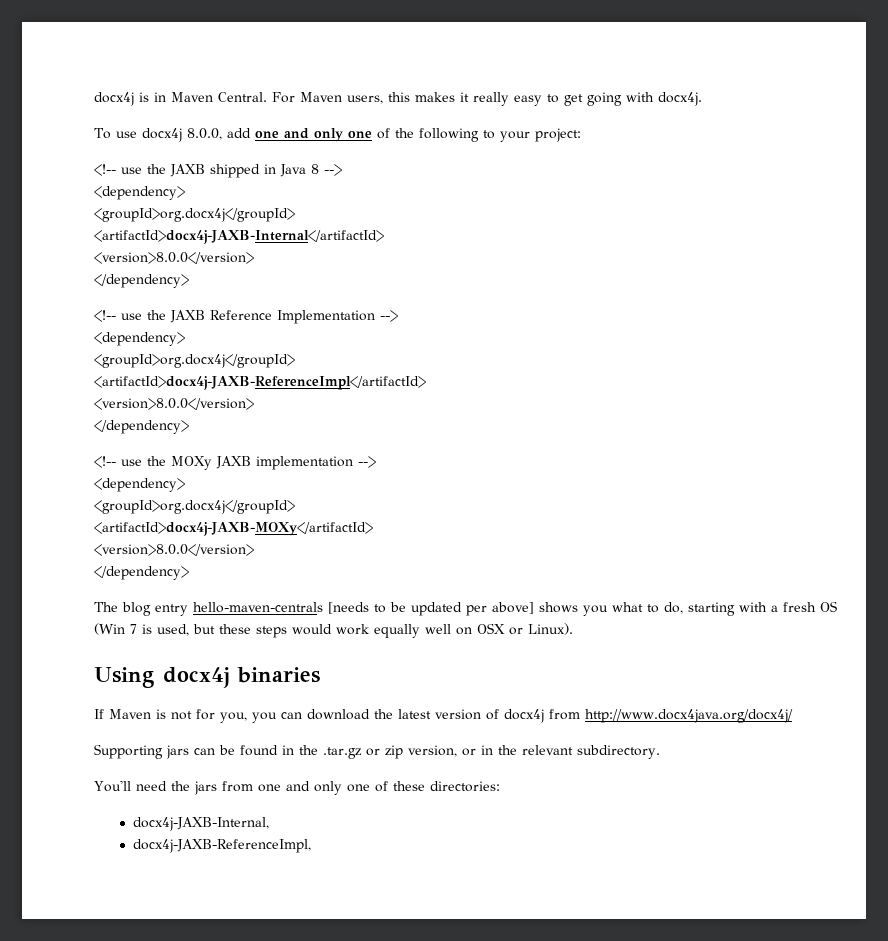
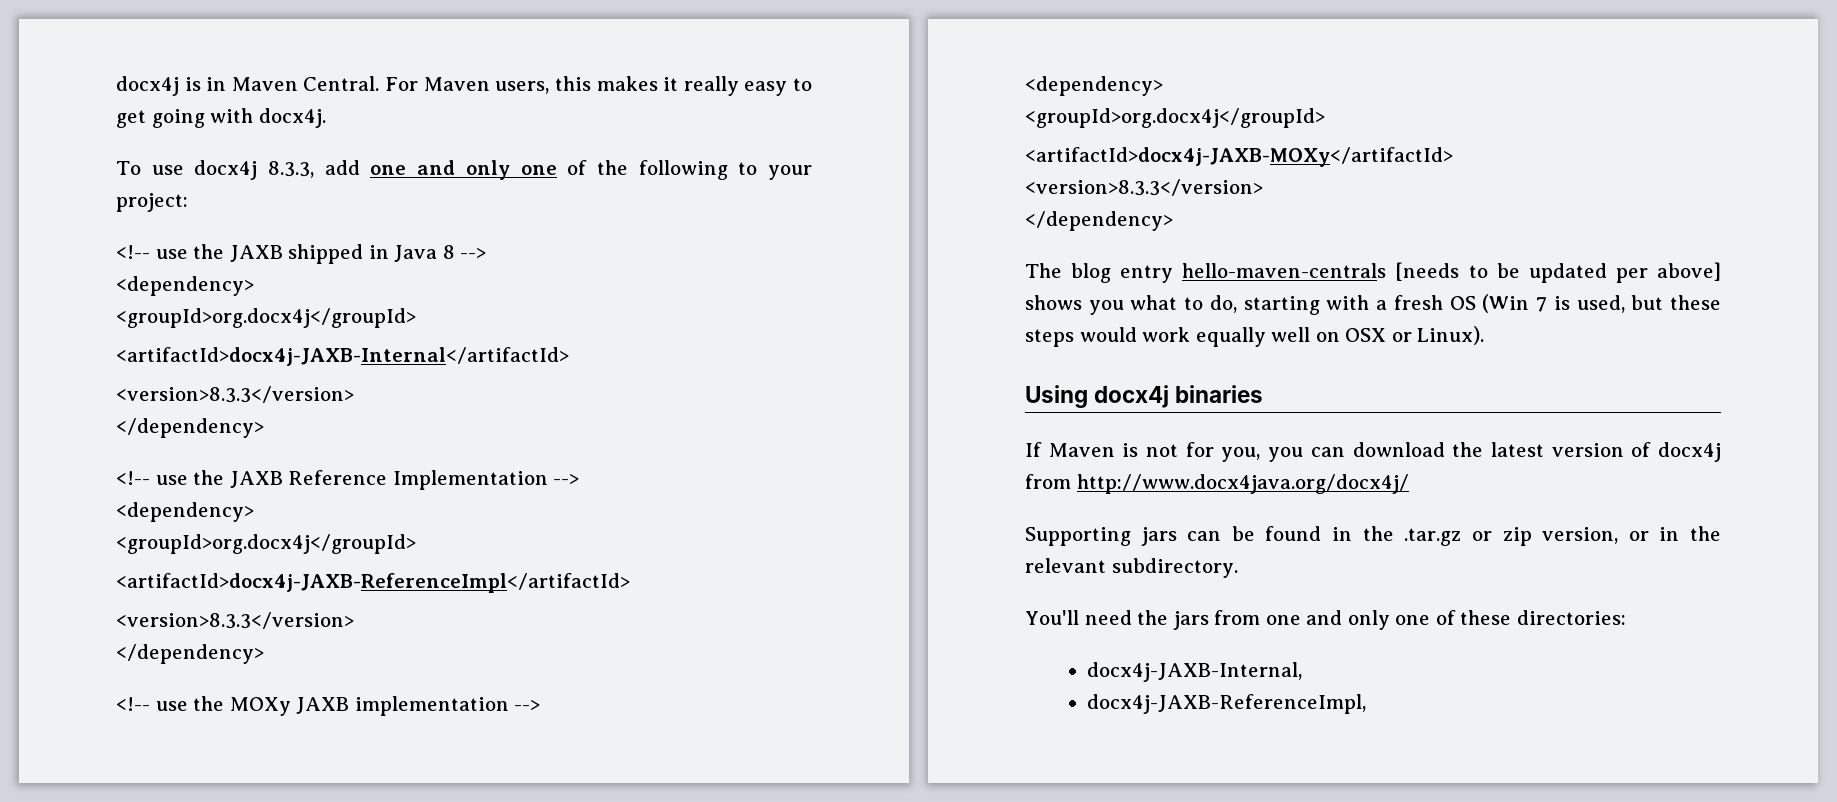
[186,128,222,140] 8.0.0, -> [268,161,315,178] 8.3.3,
[94,252,254,264] <version>8.0.0</version> -> [116,386,354,403] <version>8.3.3</version>
[94,398,254,410] <version>8.0.0</version> -> [116,612,354,629] <version>8.3.3</version>
[94,544,254,556] <version>8.0.0</version> -> [1025,179,1263,196] <version>8.3.3</version>

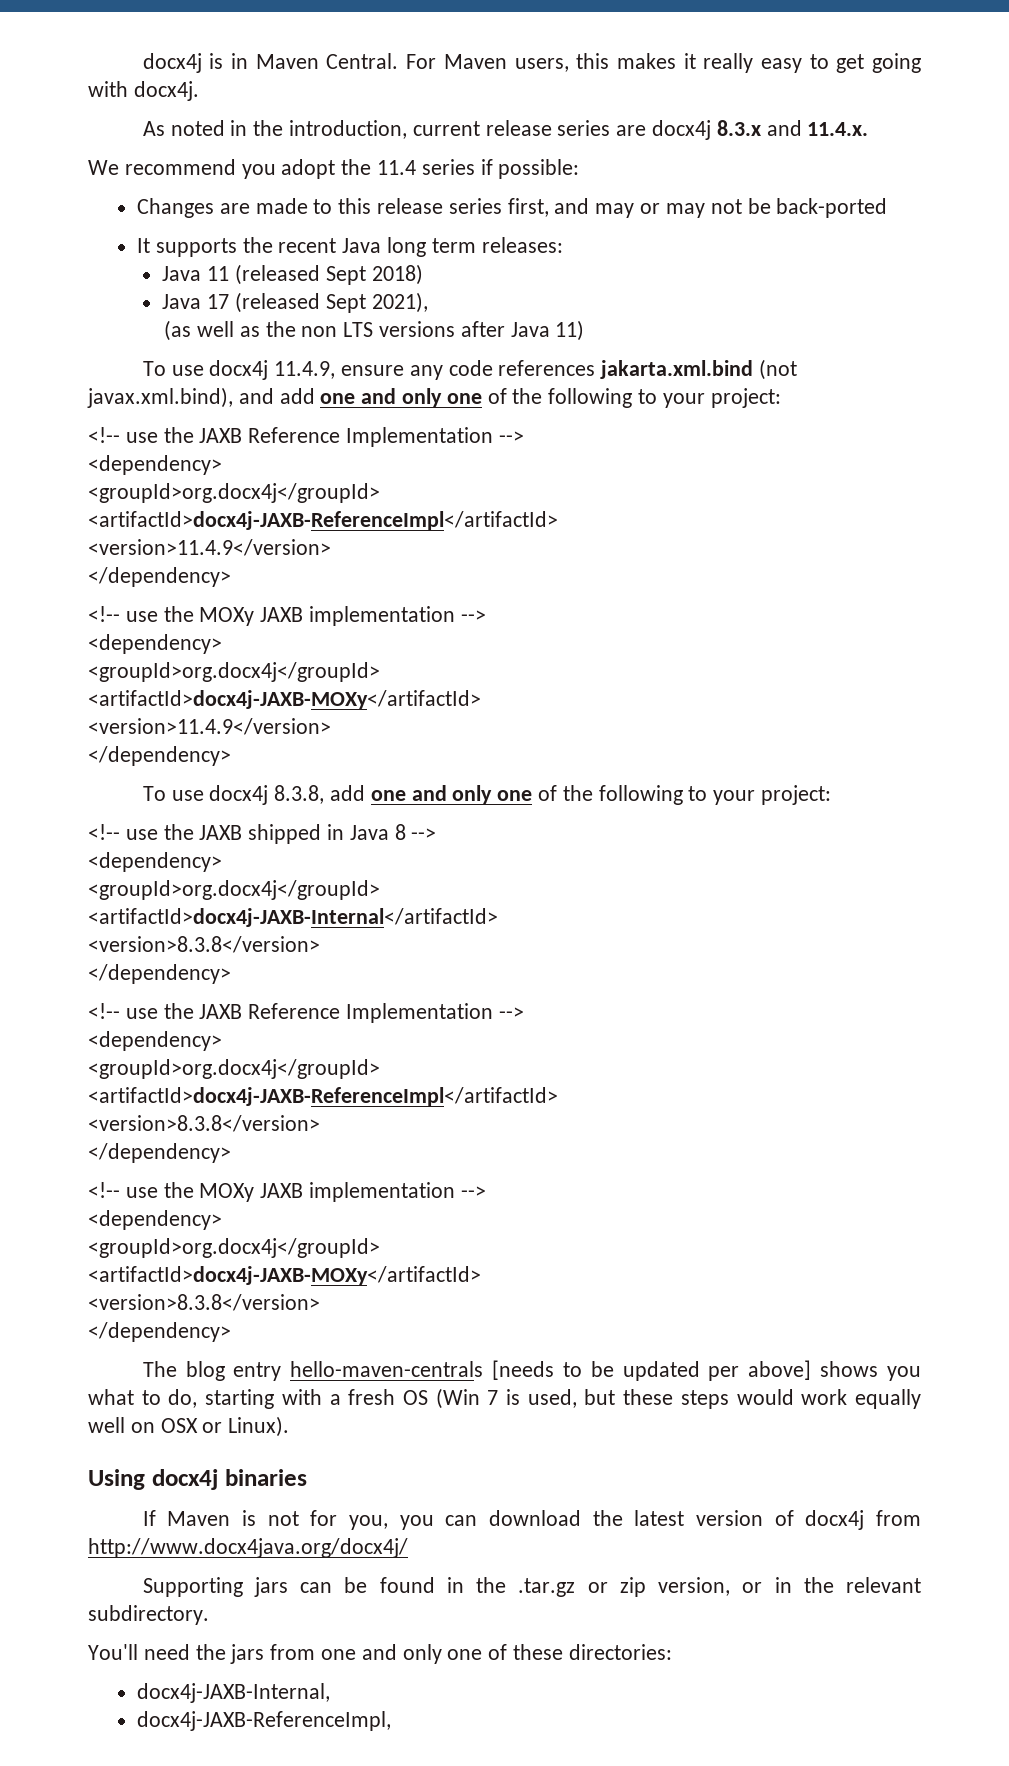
[116,160,315,180] To use docx4j 8.3.3, -> [142,120,869,140] [88,159,580,179] [137,198,888,218] [137,237,563,257] [162,264,423,285] [162,292,428,313] [164,320,585,341] [142,359,797,380] [87,387,781,408] [88,427,524,447] [88,455,222,475] [88,483,380,503] [88,511,558,530] [88,539,331,556] [88,567,231,587] [88,606,486,626] [88,634,222,654] [88,662,380,682] [88,690,481,709] [88,718,331,735] [88,746,231,766] [142,785,325,805] As noted in the introduction, current release series are docx4j 8.3.x and 11.4.x. // We recommend you adopt the 11.4 series if possible: // Changes are made to this release series first, and may or may not be back-ported // It supports the recent Java long term releases: // Java 11 (released Sept 2018) // Java 17 (released Sept 2021), // (as well as the non LTS versions after Java 11) // To use docx4j 11.4.9, ensure any code references jakarta.xml.bind (not javax.xml.bind), and add one and only one of the following to your project: // <!-- use the JAXB Reference Implementation --> // <dependency> // <groupId>org.docx4j</groupId> // <artifactId>docx4j-JAXB-ReferenceImpl</artifactId> // <version>11.4.9</version> // </dependency> // <!-- use the MOXy JAXB implementation --> // <dependency> // <groupId>org.docx4j</groupId> // <artifactId>docx4j-JAXB-MOXy</artifactId> // <version>11.4.9</version> // </dependency> // To use docx4j 8.3.8,
[116,386,354,403] <version>8.3.3</version> -> [88,936,320,953] <version>8.3.8</version>
[116,612,354,629] <version>8.3.3</version> -> [88,1115,320,1132] <version>8.3.8</version>
[1025,179,1263,196] <version>8.3.3</version> -> [88,1294,320,1311] <version>8.3.8</version>

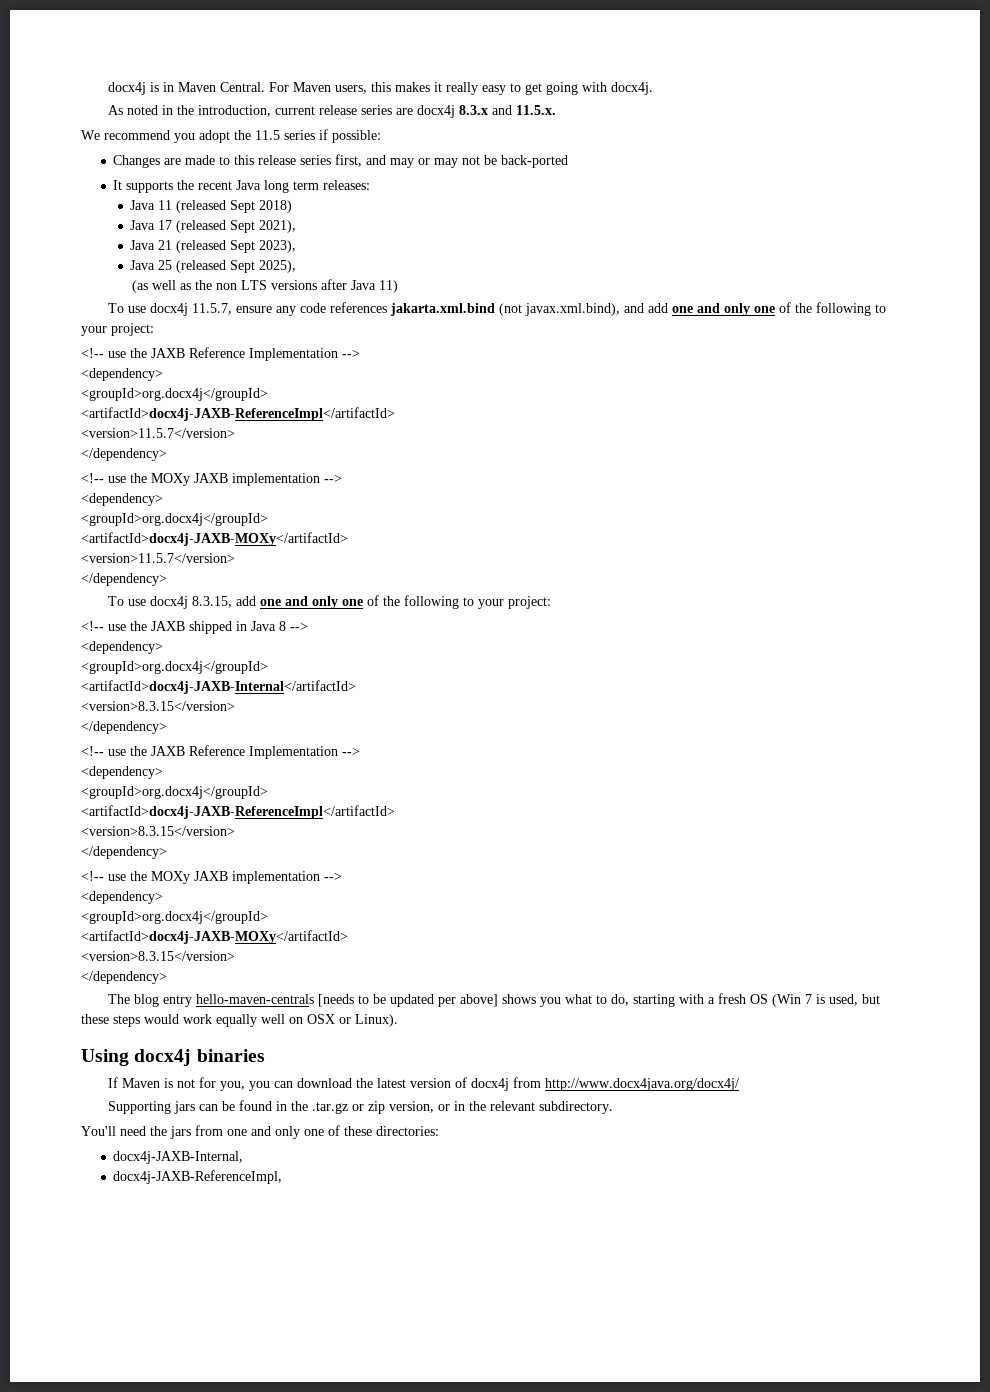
[807,122,869,136] 11.4.x. -> [516,105,557,115] 11.5.x.
[377,160,417,175] 11.4 -> [255,130,280,140] 11.5
(428, 302) none -> [130,240,297,253] [130,260,297,273] // Java 21 (released Sept 2023), // Java 25 (released Sept 2025),
[274,361,336,379] 11.4.9, -> [192,303,233,315] 11.5.7,
[88,539,331,556] <version>11.4.9</version> -> [81,428,235,438] <version>11.5.7</version>
[88,718,331,735] <version>11.4.9</version> -> [81,553,235,563] <version>11.5.7</version>
[274,785,325,804] 8.3.8, -> [192,596,233,608] 8.3.15,
[88,936,320,953] <version>8.3.8</version> -> [81,701,235,711] <version>8.3.15</version>
[88,1115,320,1132] <version>8.3.8</version> -> [81,826,235,836] <version>8.3.15</version>
[88,1294,320,1311] <version>8.3.8</version> -> [81,951,235,961] <version>8.3.15</version>

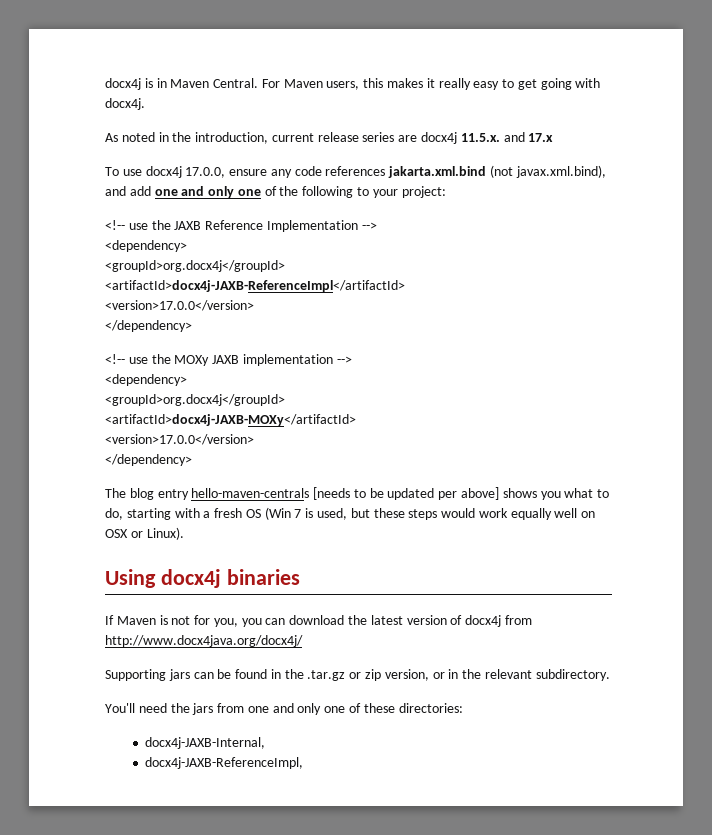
[459,105,557,115] [81,129,381,143] [113,154,569,168] [113,180,371,193] [130,200,293,213] [130,220,297,233] [130,240,297,253] [130,260,297,273] [132,279,399,293] [108,303,233,316] 8.3.x and 11.5.x. // We recommend you adopt the 11.5 series if possible: // Changes are made to this release series first, and may or may not be back-ported // It supports the recent Java long term releases: // Java 11 (released Sept 2018) // Java 17 (released Sept 2021), // Java 21 (released Sept 2023), // Java 25 (released Sept 2025), // (as well as the non LTS versions after Java 11) // To use docx4j 11.5.7, -> [460,132,554,142] [105,166,226,178] 11.5.x. and 17.x // To use docx4j 17.0.0,
[81,428,235,438] <version>11.5.7</version> -> [105,300,254,311] <version>17.0.0</version>
[81,553,235,563] [81,573,167,586] [108,595,552,609] [81,621,308,634] [81,641,163,654] [81,661,268,674] [81,680,356,694] [81,701,235,711] [81,721,167,734] [81,745,360,759] [81,766,163,779] [81,786,268,799] [81,805,395,819] [81,826,235,836] [81,846,167,859] [81,871,342,884] [81,891,163,904] [81,911,268,924] [81,930,348,944] [81,951,235,961] <version>11.5.7</version> // </dependency> // To use docx4j 8.3.15, add one and only one of the following to your project: // <!-- use the JAXB shipped in Java 8 --> // <dependency> // <groupId>org.docx4j</groupId> // <artifactId>docx4j-JAXB-Internal</artifactId> // <version>8.3.15</version> // </dependency> // <!-- use the JAXB Reference Implementation --> // <dependency> // <groupId>org.docx4j</groupId> // <artifactId>docx4j-JAXB-ReferenceImpl</artifactId> // <version>8.3.15</version> // </dependency> // <!-- use the MOXy JAXB implementation --> // <dependency> // <groupId>org.docx4j</groupId> // <artifactId>docx4j-JAXB-MOXy</artifactId> // <version>8.3.15</version> -> [105,434,254,445] <version>17.0.0</version>

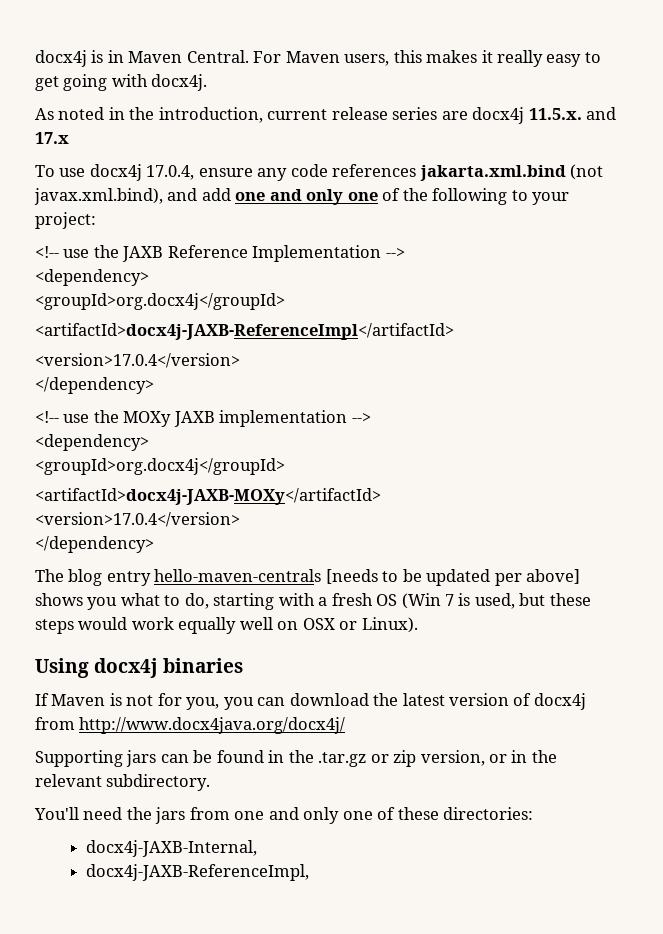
[185,167,226,178] 17.0.0, -> [146,165,195,180] 17.0.4,
[105,300,254,311] <version>17.0.0</version> -> [35,353,240,368] <version>17.0.4</version>
[105,434,254,445] <version>17.0.0</version> -> [35,512,240,527] <version>17.0.4</version>

